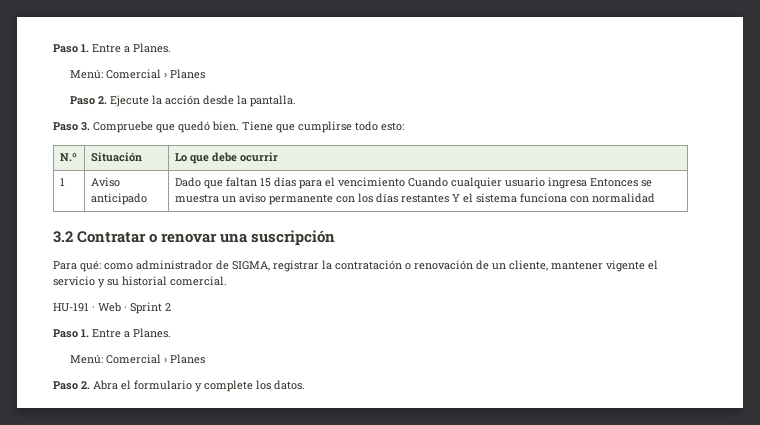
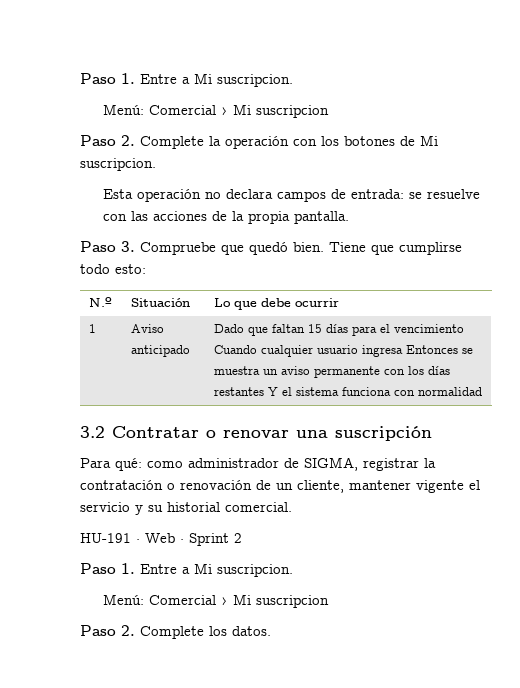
[53,43,171,53] [70,69,206,79] [70,95,248,107] Paso 1. Entre a Planes. // Menú: Comercial › Planes // Paso 2. Ejecute la acción desde la -> [80,73,293,87] [102,104,329,118] [80,135,438,149] [80,158,156,171] [102,189,480,202] [102,211,290,224] Paso 1. Entre a Mi suscripcion. // Menú: Comercial › Mi suscripcion // Paso 2. Complete la operación con los botones de Mi suscripcion. // Esta operación no declara campos de entrada: se resuelve con las acciones de la propia
[133,328,171,338] [70,354,206,364] [53,380,253,392] Planes. // Menú: Comercial › Planes // Paso 2. Abra el formulario y complete -> [194,563,293,577] [102,594,329,608] [80,625,204,639] Mi suscripcion. // Menú: Comercial › Mi suscripcion // Paso 2. Complete

